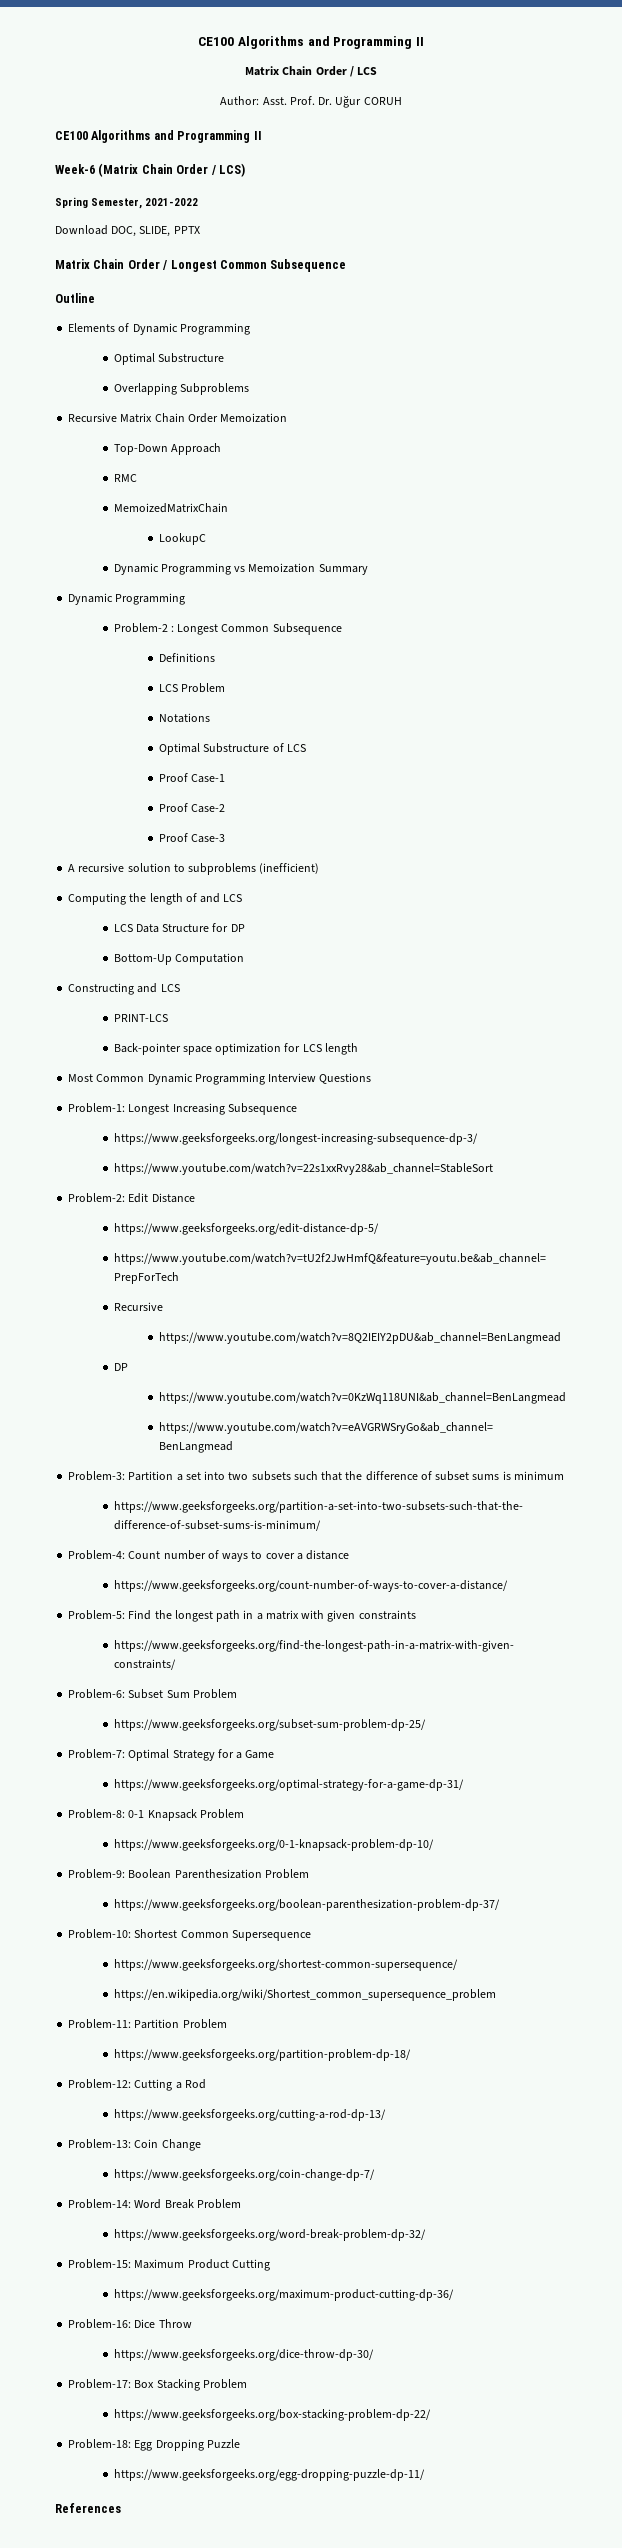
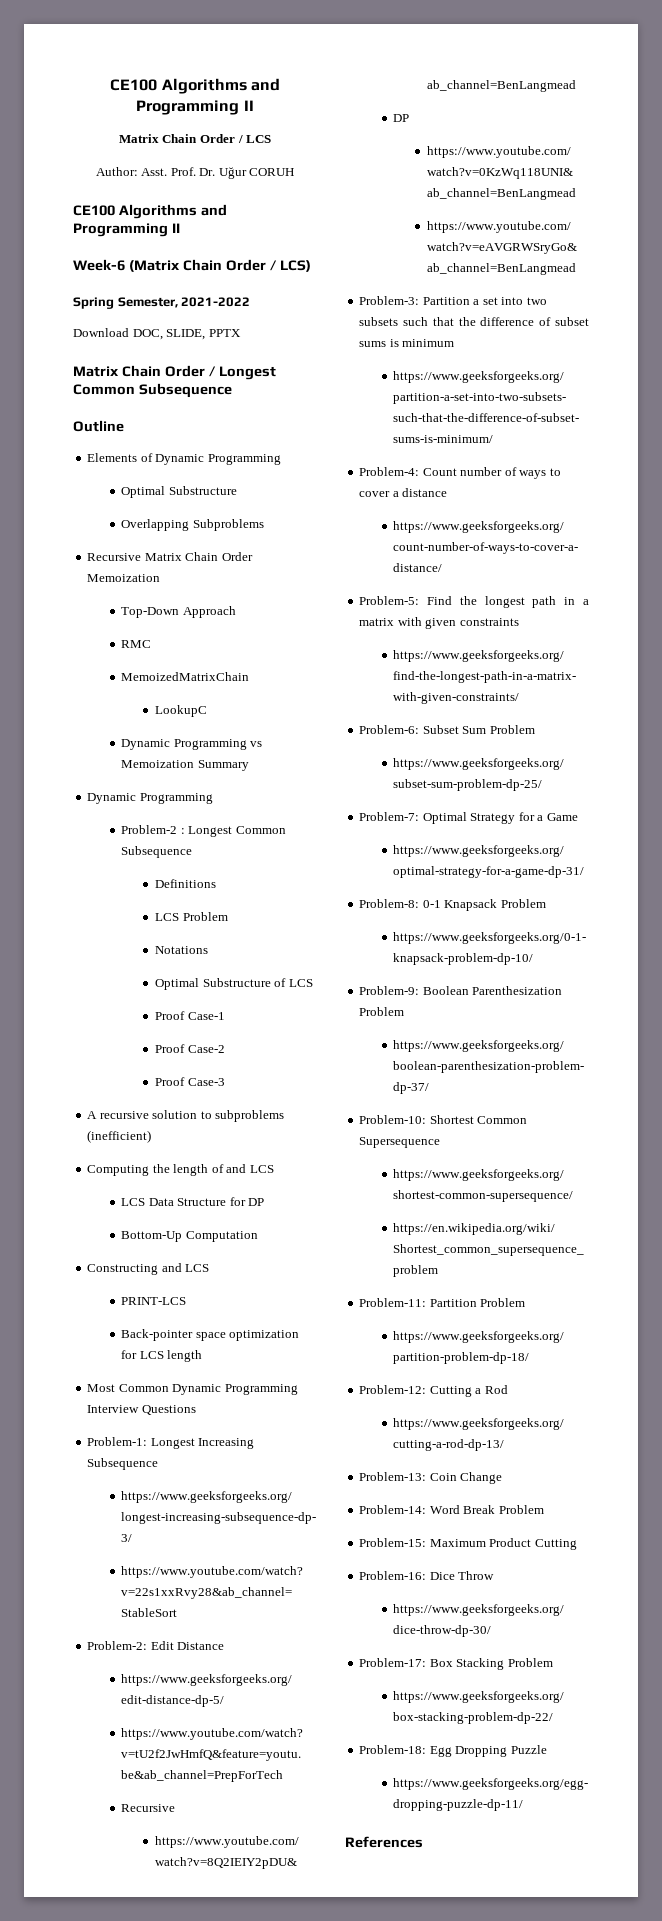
[113,2169,375,2181] // https://www.geeksforgeeks.org/coin-change-dp-7/ -> (503, 1478) none
[113,2229,426,2241] // https://www.geeksforgeeks.org/word-break-problem-dp-32/ -> (544, 1509) none
[113,2289,454,2301] // https://www.geeksforgeeks.org/maximum-product-cutting-dp-36/ -> (577, 1544) none

